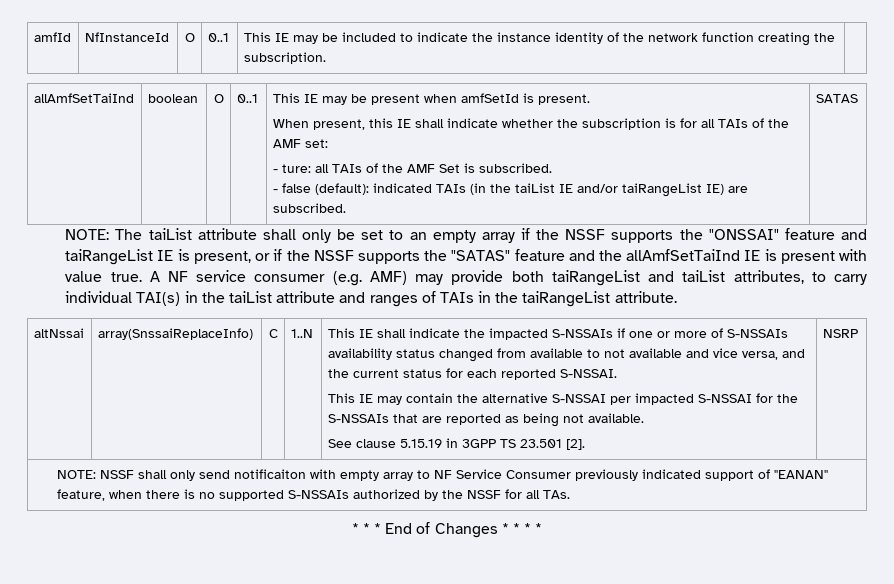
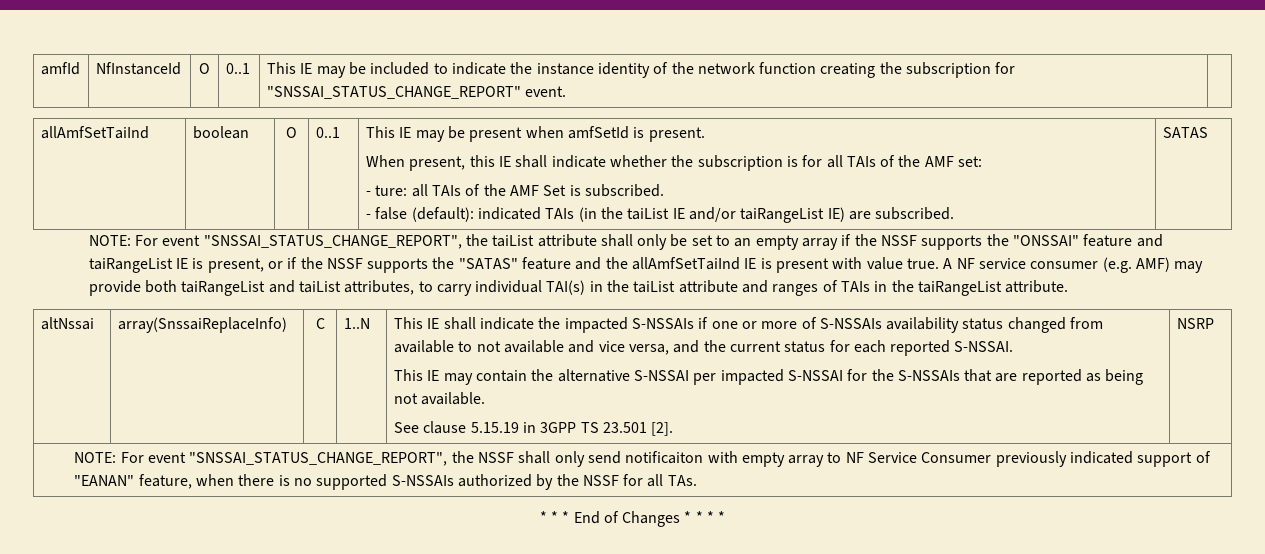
[243,52,326,64] subscription. -> [906,62,1016,78] [266,86,567,99] subscription for "SNSSAI_STATUS_CHANGE_REPORT" event.
[115,229,143,240] The -> [134,234,488,249] For event "SNSSAI_STATUS_CHANGE_REPORT", the
(96, 474) none -> [120,451,474,466] For event "SNSSAI_STATUS_CHANGE_REPORT", the

